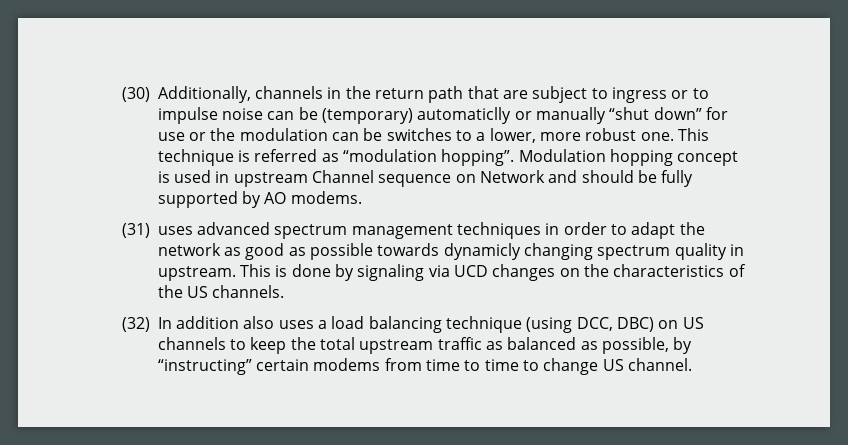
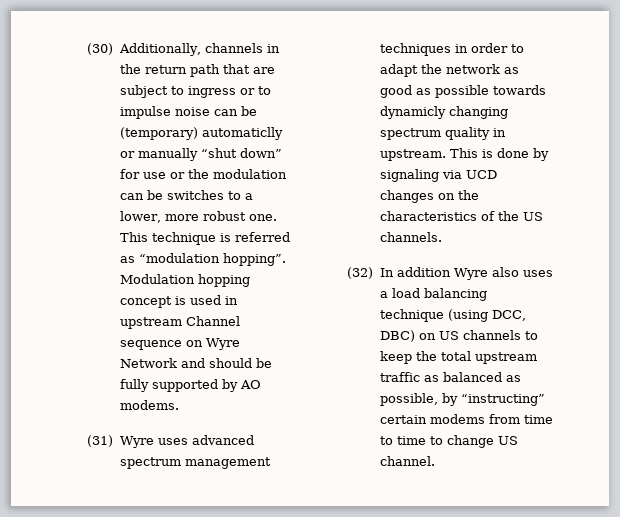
(476, 178) none -> [205,338,240,350] Wyre
(150, 230) none -> [119,436,154,448] Wyre
(240, 322) none -> [453,268,488,280] Wyre

